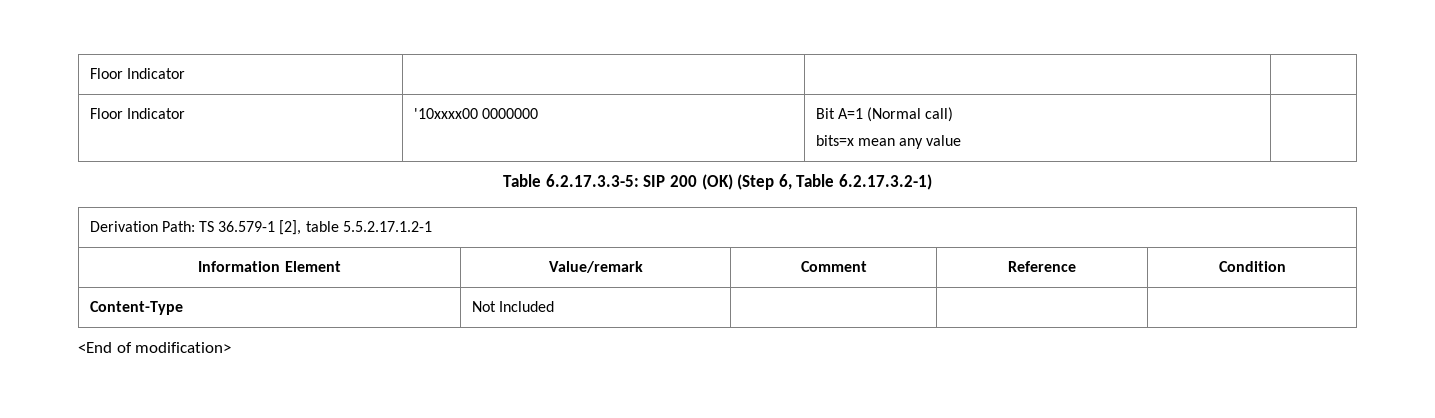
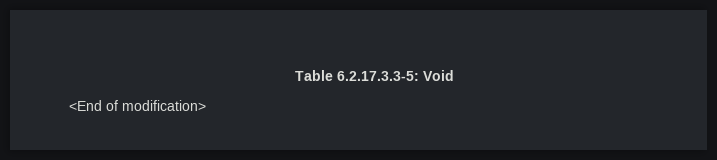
[89,68,185,79] [89,108,185,119] [413,108,538,119] [815,107,954,122] [815,135,962,149] [503,174,932,190] [89,220,432,235] [198,261,341,272] [548,261,643,273] [800,261,867,272] [1008,261,1076,272] [1218,261,1286,272] [89,301,183,315] [471,301,554,312] Floor Indicator | | | // Floor Indicator | '10xxxx00 0000000 | Bit A=1 (Normal call) // bits=x mean any value | // Table 6.2.17.3.3-5: SIP 200 (OK) (Step 6, Table 6.2.17.3.2-1) // Derivation Path: TS 36.579-1 [2], table 5.5.2.17.1.2-1 // Information Element | Value/remark | Comment | Reference | Condition // Content-Type | Not Included | | | -> [295,70,454,81] Table 6.2.17.3.3-5: Void

